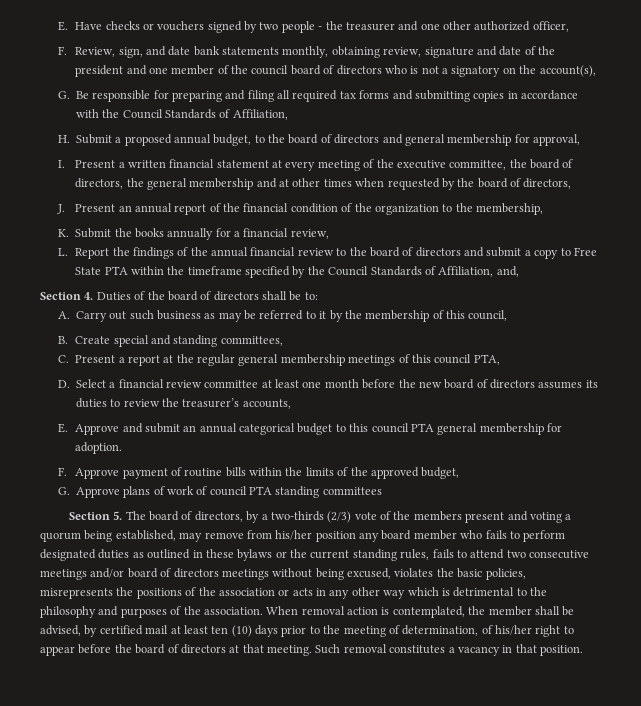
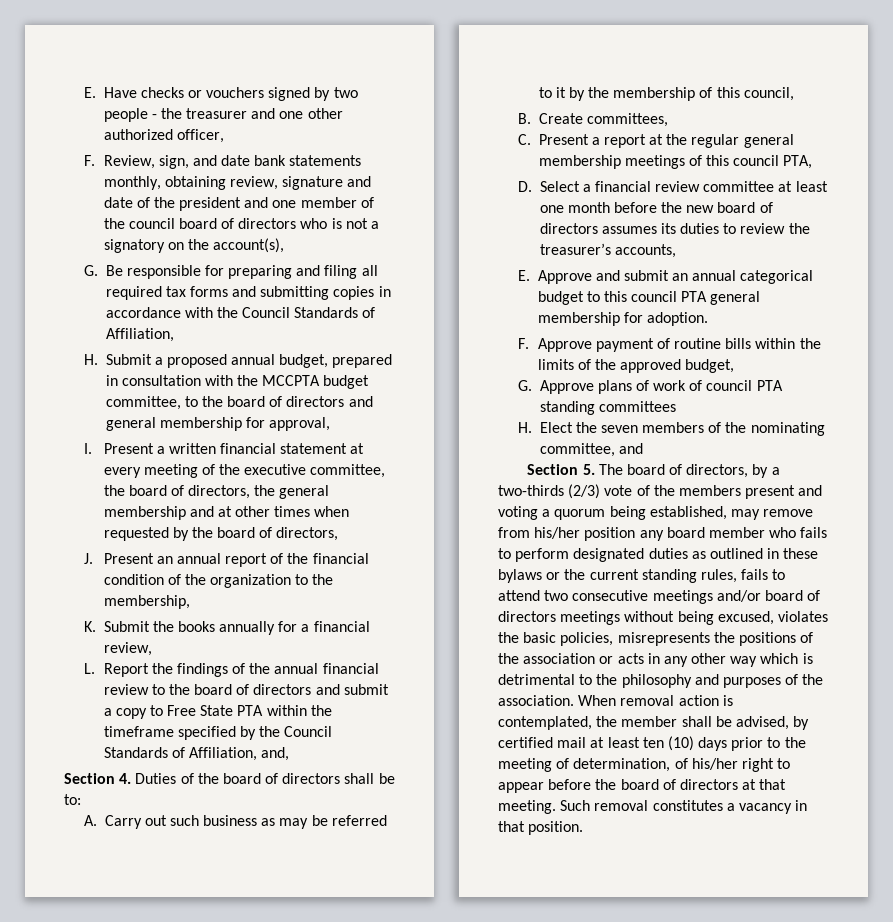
(252, 140) none -> [332,354,393,368] [105,375,370,389] [105,396,181,410] prepared in consultation with the MCCPTA budget committee,
[113,335,218,347] special and standing -> (583, 118) none
(382, 491) none -> [517,422,825,436] [539,443,643,457] // H. Elect the seven members of the nominating committee, and

